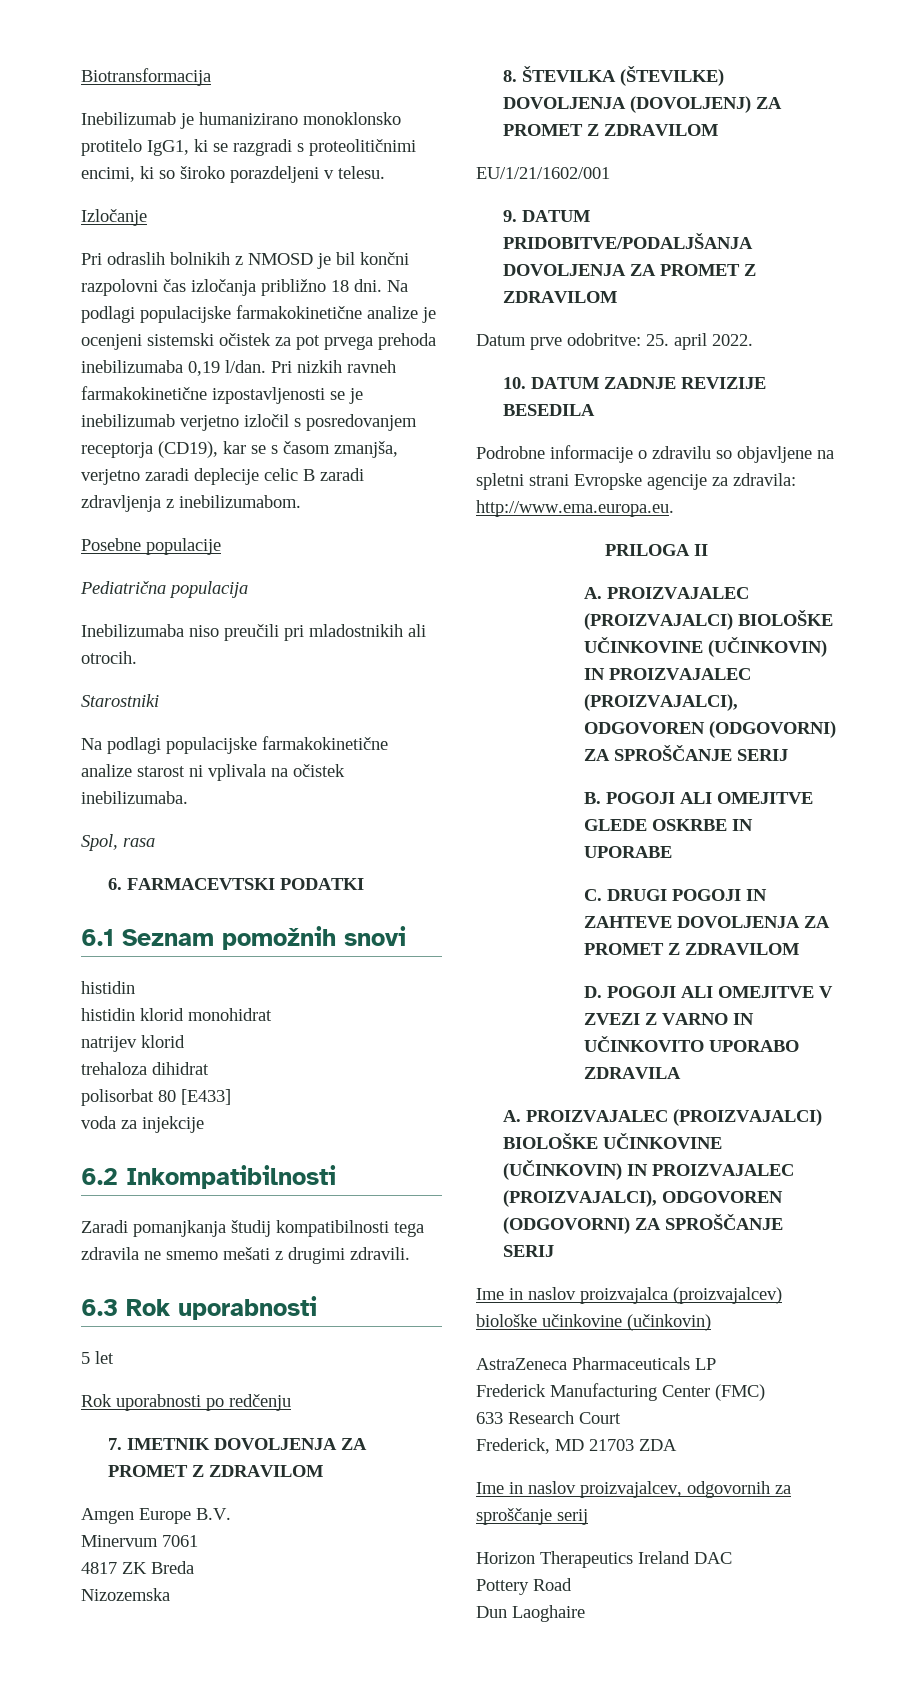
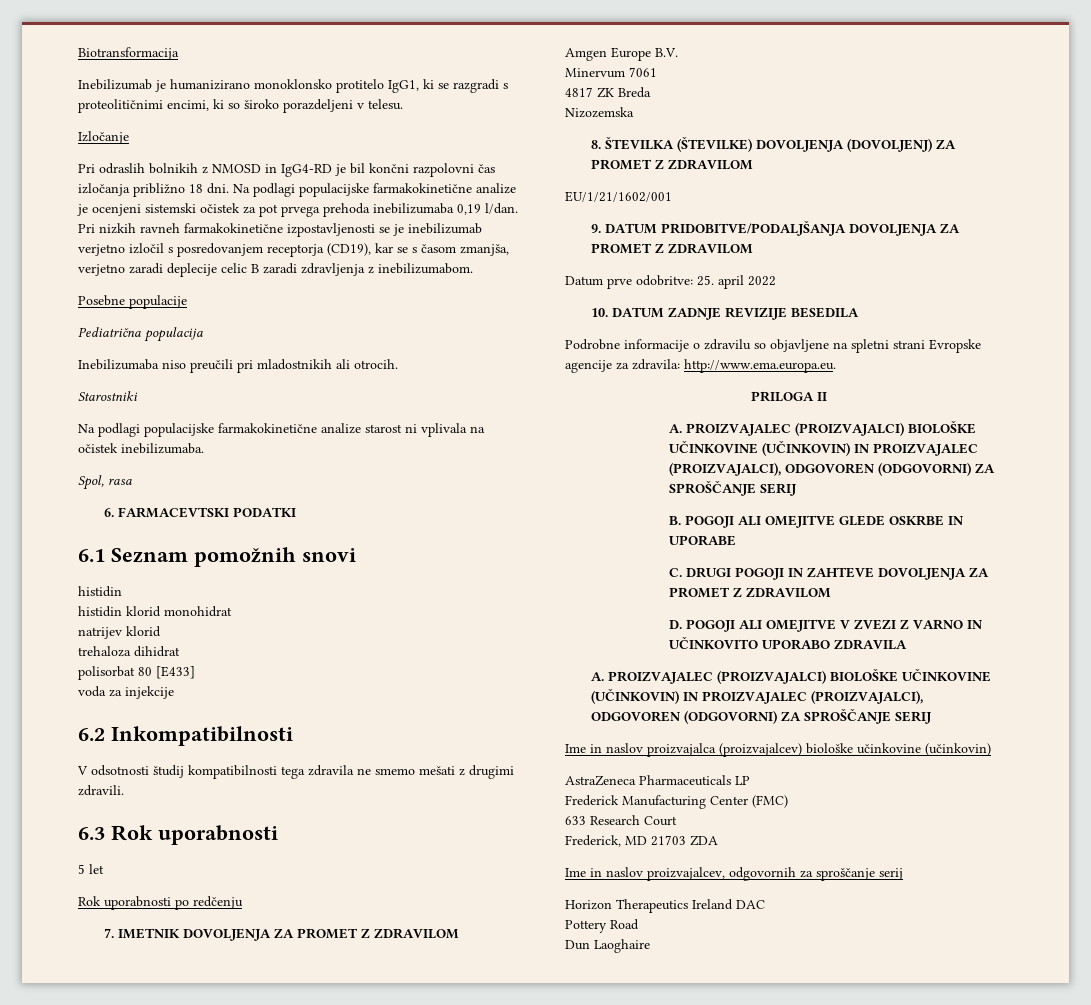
(313, 259) none -> [265,164,332,177] in IgG4-RD
[81,1220,226,1237] Zaradi pomanjkanja -> [77,765,149,776] V odsotnosti
[712,334,753,346] 2022. -> [748,276,776,286] 2022

